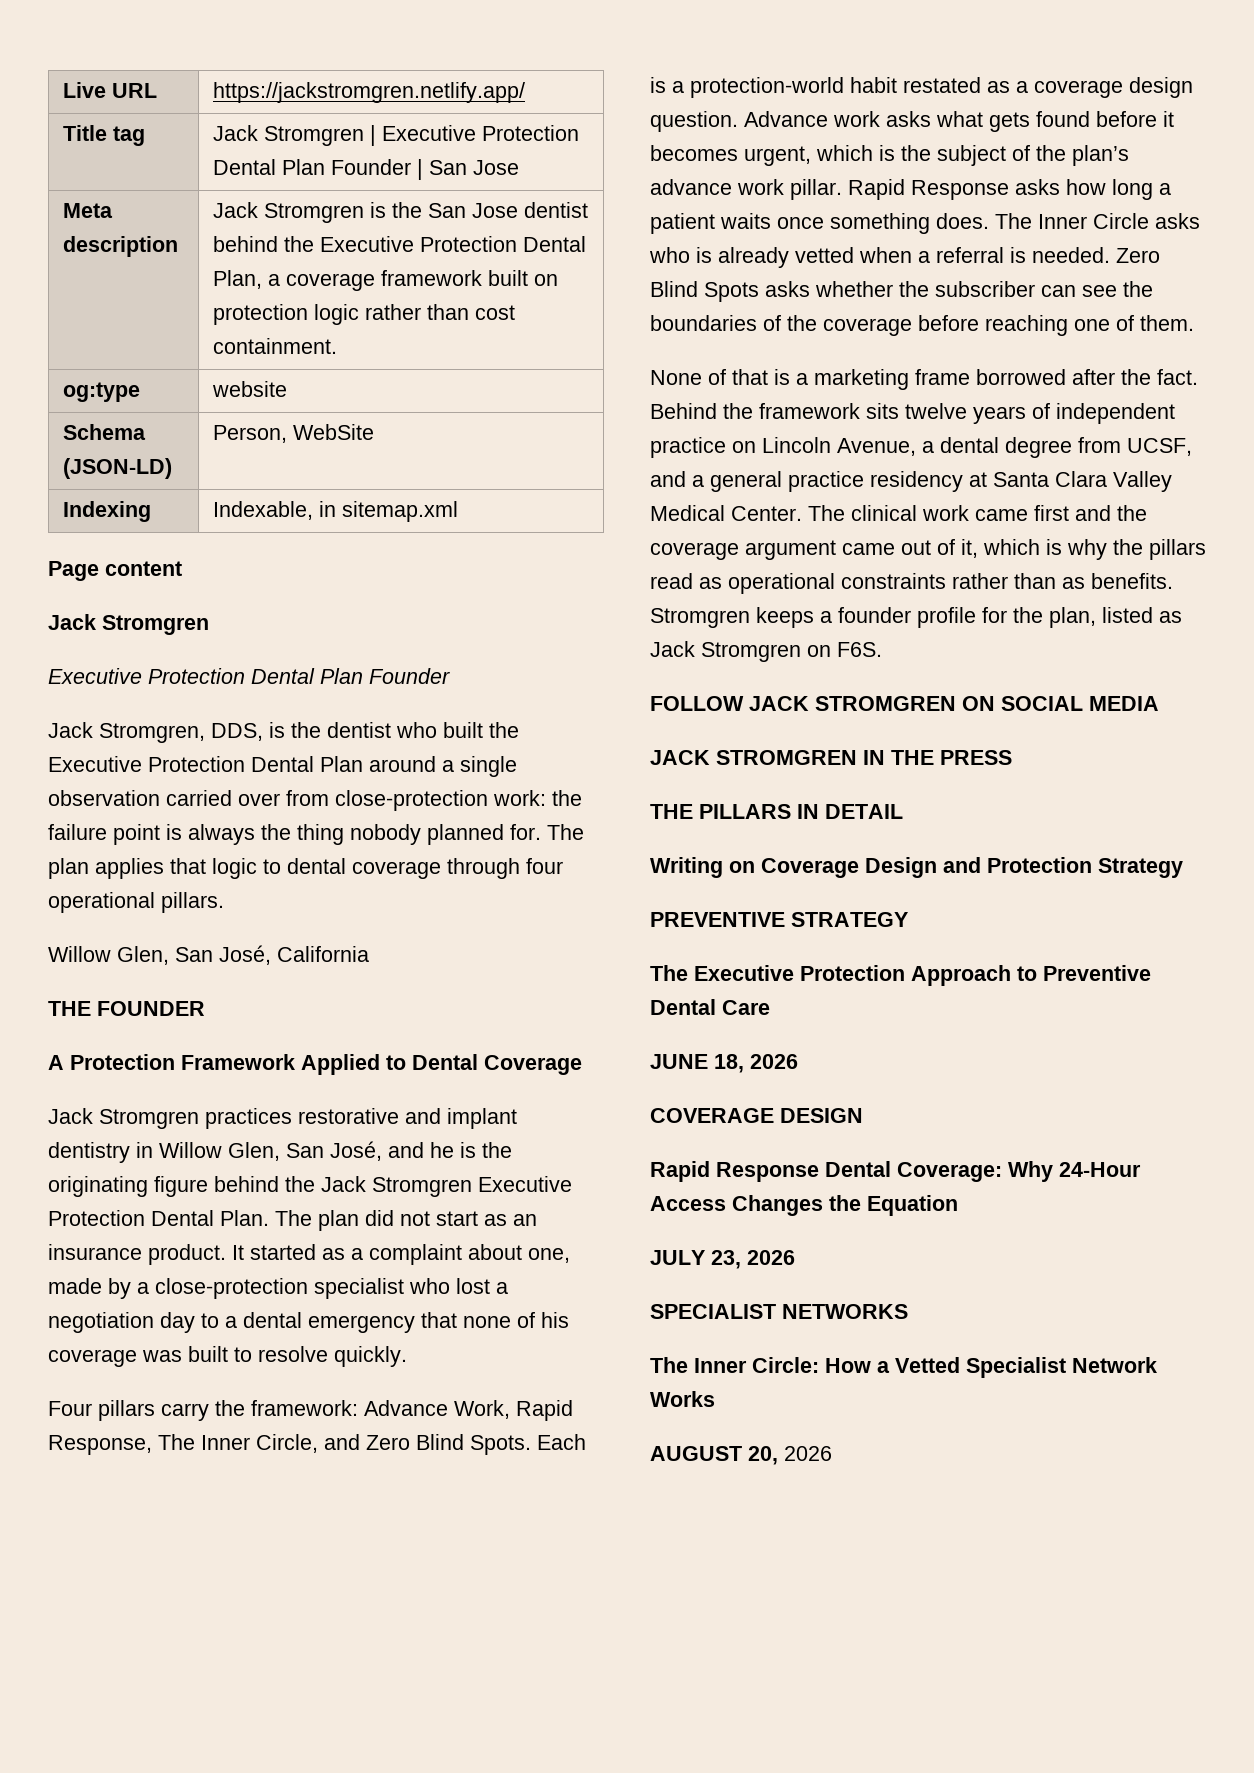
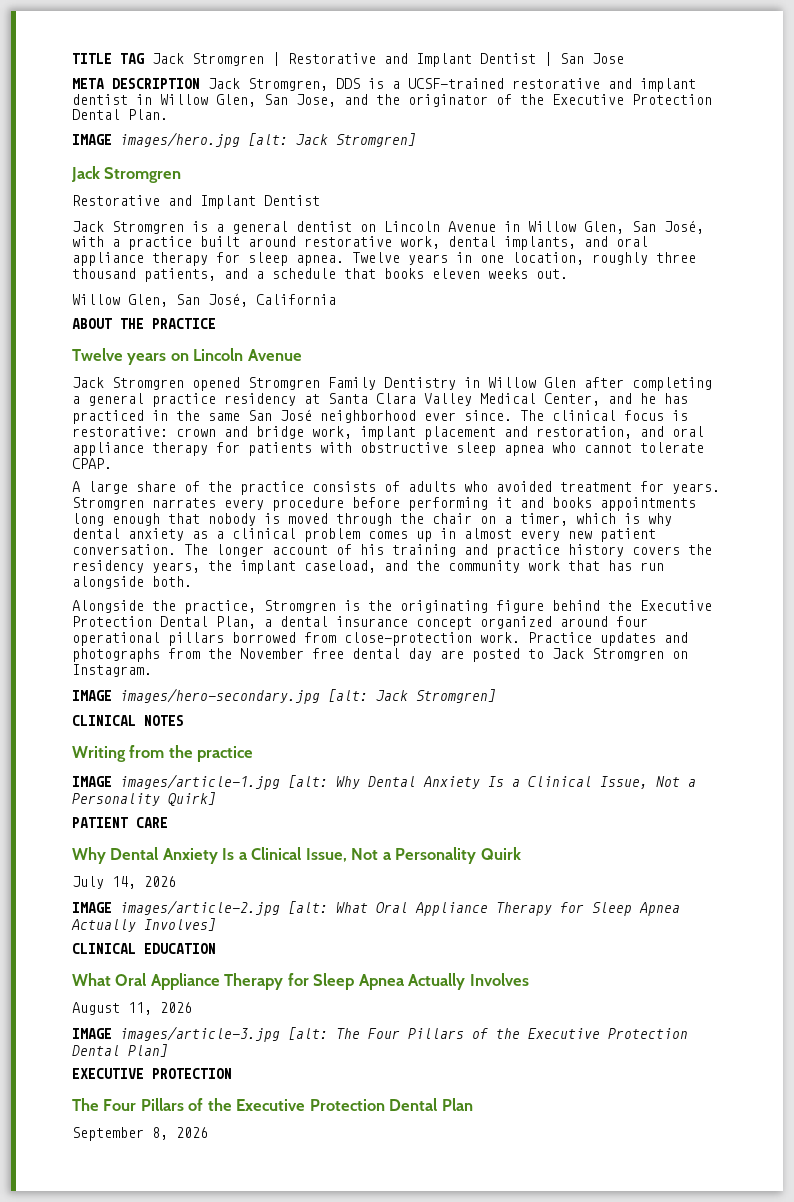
[62,82,157,98] [212,82,525,103] [62,125,145,146] [212,125,579,146] [212,159,519,180] [62,203,113,218] [62,236,178,257] [212,202,588,223] [212,236,586,252] [212,270,558,291] [212,304,515,325] [212,338,337,354] [62,382,140,402] [211,381,287,397] [62,424,146,440] [62,458,172,479] [212,424,374,443] [62,501,151,522] [212,501,458,522] [48,561,182,581] [48,614,209,635] [48,668,450,684] [48,722,519,743] [48,756,517,777] [48,790,582,811] [48,824,584,845] [48,858,563,879] [48,892,224,913] Live URL | https://jackstromgren.netlify.app/ // Title tag | Jack Stromgren | Executive Protection Dental Plan Founder | San Jose // Meta description | Jack Stromgren is the San Jose dentist behind the Executive Protection Dental Plan, a coverage framework built on protection logic rather than cost containment. // og:type | website // Schema (JSON-LD) | Person, WebSite // Indexing | Indexable, in sitemap.xml // Page content // Jack Stromgren // Executive Protection Dental Plan Founder // Jack Stromgren, DDS, is the dentist who built the Executive Protection Dental Plan around a single observation carried over from close-protection work: the failure point is always the thing nobody planned for. The plan applies that logic to dental coverage through four operational pillars. -> [72,52,624,67] [72,78,696,92] [72,94,712,107] [72,109,168,120] [72,132,416,148] [71,166,182,183] [72,195,320,209] [72,220,704,234] [72,236,648,250] [72,252,696,266] [72,268,568,282] TITLE TAG Jack Stromgren | Restorative and Implant Dentist | San Jose // META DESCRIPTION Jack Stromgren, DDS is a UCSF-trained restorative and implant dentist in Willow Glen, San Jose, and the originator of the Executive Protection Dental Plan. // IMAGE images/hero.jpg [alt: Jack Stromgren] // Jack Stromgren // Restorative and Implant Dentist // Jack Stromgren is a general dentist on Lincoln Avenue in Willow Glen, San José, with a practice built around restorative work, dental implants, and oral appliance therapy for sleep apnea. Twelve years in one location, roughly three thousand patients, and a schedule that books eleven weeks out.
[48,1001,205,1016] [48,1054,582,1075] [48,1108,517,1129] [48,1141,512,1163] [48,1176,572,1197] [48,1210,537,1231] [48,1244,570,1265] [48,1278,508,1299] [48,1312,569,1333] [48,1346,407,1367] [48,1400,573,1421] [48,1434,586,1455] [650,77,1193,98] [650,111,1174,132] [650,145,1129,166] [650,179,1171,200] [650,213,1200,234] [649,247,1160,268] [650,281,1153,302] [650,315,1194,336] [650,369,1198,390] [650,403,1175,424] [650,437,1192,458] [650,471,686,487] THE FOUNDER // A Protection Framework Applied to Dental Coverage // Jack Stromgren practices restorative and implant dentistry in Willow Glen, San José, and he is the originating figure behind the Jack Stromgren Executive Protection Dental Plan. The plan did not start as an insurance product. It started as a complaint about one, made by a close-protection specialist who lost a negotiation day to a dental emergency that none of his coverage was built to resolve quickly. // Four pillars carry the framework: Advance Work, Rapid Response, The Inner Circle, and Zero Blind Spots. Each is a protection-world habit restated as a coverage design question. Advance work asks what gets found before it becomes urgent, which is the subject of the plan’s advance work pillar. Rapid Response asks how long a patient waits once something does. The Inner Circle asks who is already vetted when a referral is needed. Zero Blind Spots asks whether the subscriber can see the boundaries of the coverage before reaching one of them. // None of that is a marketing frame borrowed after the fact. Behind the framework sits twelve years of independent practice on Lincoln Avenue, a dental degree from UCSF, and -> [72,318,216,329] [72,348,302,365] [72,377,712,391] ABOUT THE PRACTICE // Twelve years on Lincoln Avenue // Jack Stromgren opened Stromgren Family Dentistry in Willow Glen after completing
[731,505,1147,521] [650,539,1206,560] [650,573,1173,594] [650,607,1182,628] [650,641,882,662] [650,696,1159,711] [650,750,1012,765] [650,804,903,819] [650,857,1183,878] [650,912,908,927] [650,965,1151,986] [650,999,770,1015] [650,1054,798,1073] [650,1108,863,1123] [650,1161,1141,1182] [650,1195,958,1216] [650,1250,795,1269] [650,1304,908,1319] [650,1357,1157,1378] [650,1391,715,1407] [650,1446,778,1465] Center. The clinical work came first and the coverage argument came out of it, which is why the pillars read as operational constraints rather than as benefits. Stromgren keeps a founder profile for the plan, listed as Jack Stromgren on F6S. // FOLLOW JACK STROMGREN ON SOCIAL MEDIA // JACK STROMGREN IN THE PRESS // THE PILLARS IN DETAIL // Writing on Coverage Design and Protection Strategy // PREVENTIVE STRATEGY // The Executive Protection Approach to Preventive Dental Care // JUNE 18, 2026 // COVERAGE DESIGN // Rapid Response Dental Coverage: Why 24-Hour Access Changes the Equation // JULY 23, 2026 // SPECIALIST NETWORKS // The Inner Circle: How a Vetted Specialist Network Works // AUGUST 20, -> [544,393,688,406] [72,409,688,424] [72,426,704,440] [72,442,704,456] [72,458,112,469] [72,481,720,495] [72,497,696,511] [72,513,672,526] [72,528,656,542] [72,544,712,558] [72,560,664,574] [72,576,192,589] [72,600,712,614] [72,616,648,630] [72,632,688,646] [72,648,688,662] [72,664,152,677] [72,688,496,704] [72,715,184,726] [72,745,254,762] [72,774,696,790] [72,792,216,806] [72,817,168,828] [72,847,521,864] [72,876,176,889] [72,900,680,916] [71,918,216,932] [72,943,216,954] [72,973,529,990] [72,1002,192,1015] [72,1026,688,1042] [72,1044,168,1057] [72,1068,232,1079] [72,1098,473,1111] [72,1127,168,1141] Center, and he has practiced in the same San José neighborhood ever since. The clinical focus is restorative: crown and bridge work, implant placement and restoration, and oral appliance therapy for patients with obstructive sleep apnea who cannot tolerate CPAP. // A large share of the practice consists of adults who avoided treatment for years. Stromgren narrates every procedure before performing it and books appointments long enough that nobody is moved through the chair on a timer, which is why dental anxiety as a clinical problem comes up in almost every new patient conversation. The longer account of his training and practice history covers the residency years, the implant caseload, and the community work that has run alongside both. // Alongside the practice, Stromgren is the originating figure behind the Executive Protection Dental Plan, a dental insurance concept organized around four operational pillars borrowed from close-protection work. Practice updates and photographs from the November free dental day are posted to Jack Stromgren on Instagram. // IMAGE images/hero-secondary.jpg [alt: Jack Stromgren] // CLINICAL NOTES // Writing from the practice // IMAGE images/article-1.jpg [alt: Why Dental Anxiety Is a Clinical Issue, Not a Personality Quirk] // PATIENT CARE // Why Dental Anxiety Is a Clinical Issue, Not a Personality Quirk // July 14, 2026 // IMAGE images/article-2.jpg [alt: What Oral Appliance Therapy for Sleep Apnea Actually Involves] // CLINICAL EDUCATION // What Oral Appliance Therapy for Sleep Apnea Actually Involves // August 11, 2026 // IMAGE images/article-3.jpg [alt: The Four Pillars of the Executive Protection Dental Plan] // EXECUTIVE PROTECTION // The Four Pillars of the Executive Protection Dental Plan // September 8,

